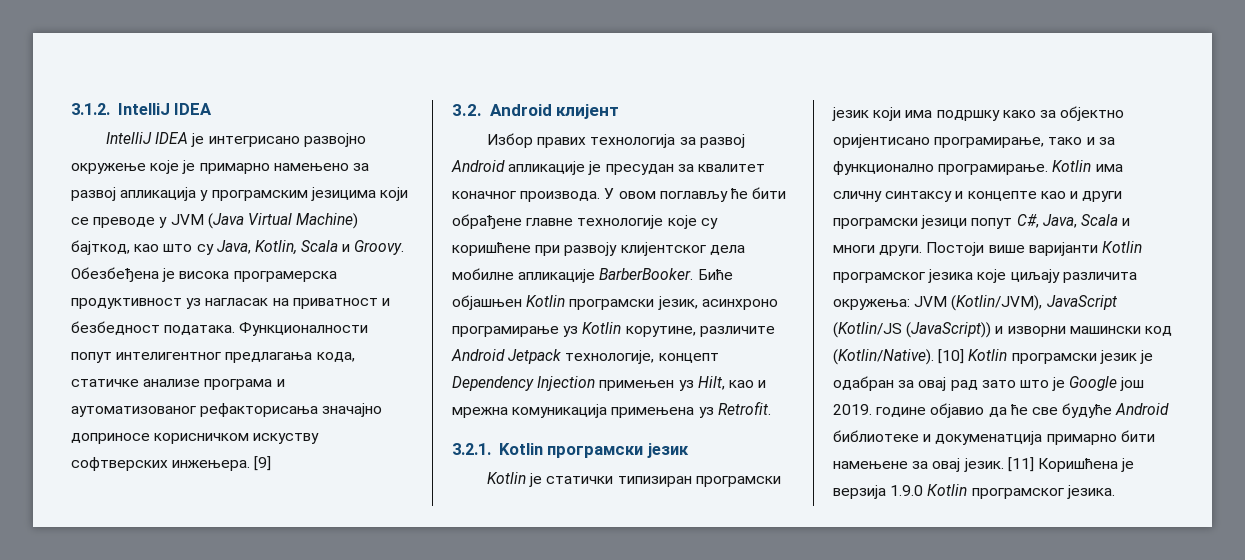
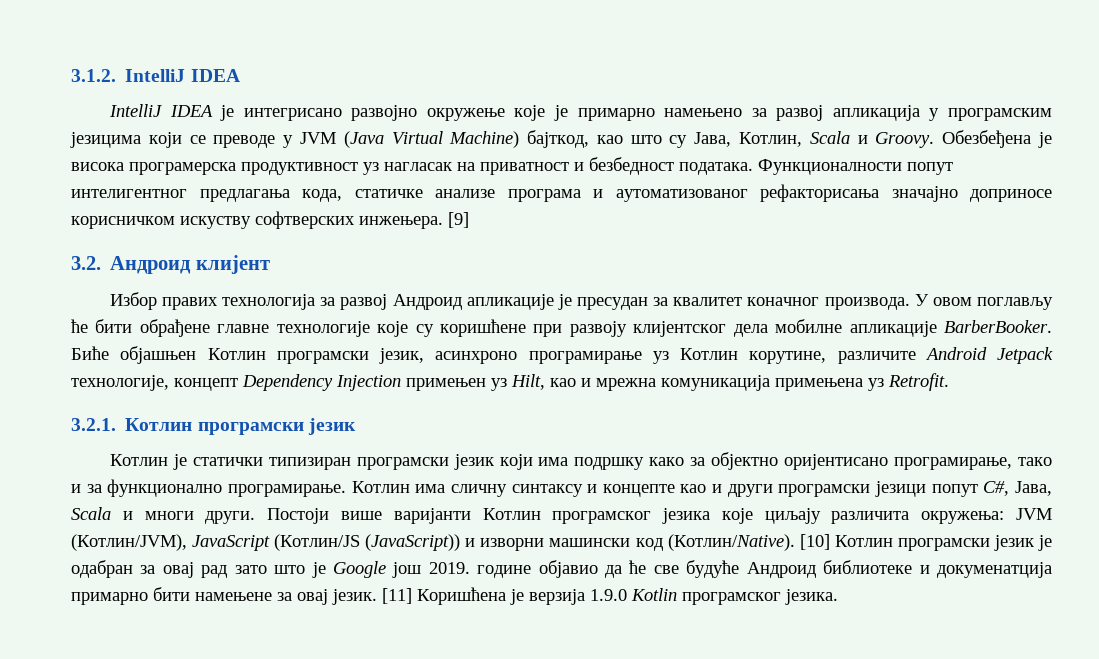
[216,240,297,255] Java, Kotlin, -> [694,132,803,147] Јава, Котлин,
[489,104,552,116] Android -> [110,256,192,274] Aндроид
[451,160,505,172] Android -> [392,294,462,310] Андроид
[526,295,566,307] Kotlin -> [207,348,266,360] Котлин
[582,322,622,334] Kotlin -> [680,348,738,360] Котлин
[498,443,543,455] Kotlin -> [125,418,193,431] Котлин
[486,472,526,484] Kotlin -> [109,454,168,466] Котлин
[1052,160,1092,172] Kotlin -> [351,481,410,493] Котлин
[1042,214,1077,228] Java, -> [1014,481,1052,496] Јава,
[1101,241,1142,253] Кotlin -> [482,508,541,520] Котлин
[951,295,1117,311] [833,322,902,338] (Kotlin/JVM), JavaScript (Kotlin/JS -> [71,534,361,551] (Котлин/JVM), JavaScript (Котлин/JS
[833,349,1008,365] (Kotlin/Native). [10] Kotlin -> [667,534,893,551] (Котлин/Native). [10] Котлин
[1115,403,1170,415] Android -> [746,562,816,578] Андроид

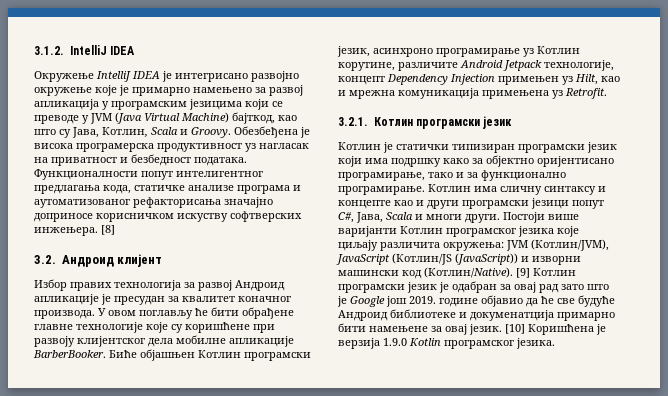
(240, 75) none -> [34,71,94,82] Окружење
[448,212,469,228] [9] -> [101,225,115,235] [8]
[799,534,830,550] [10] -> [516,268,530,278] [9]
[382,588,412,604] [11] -> [505,324,525,334] [10]

